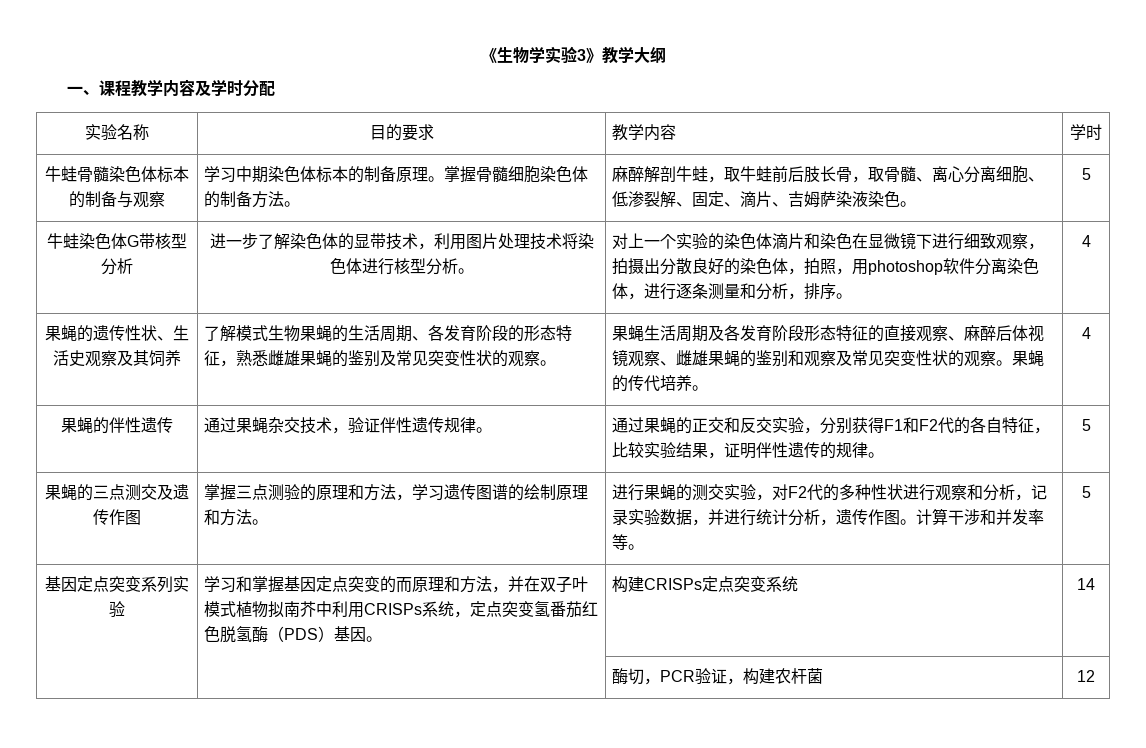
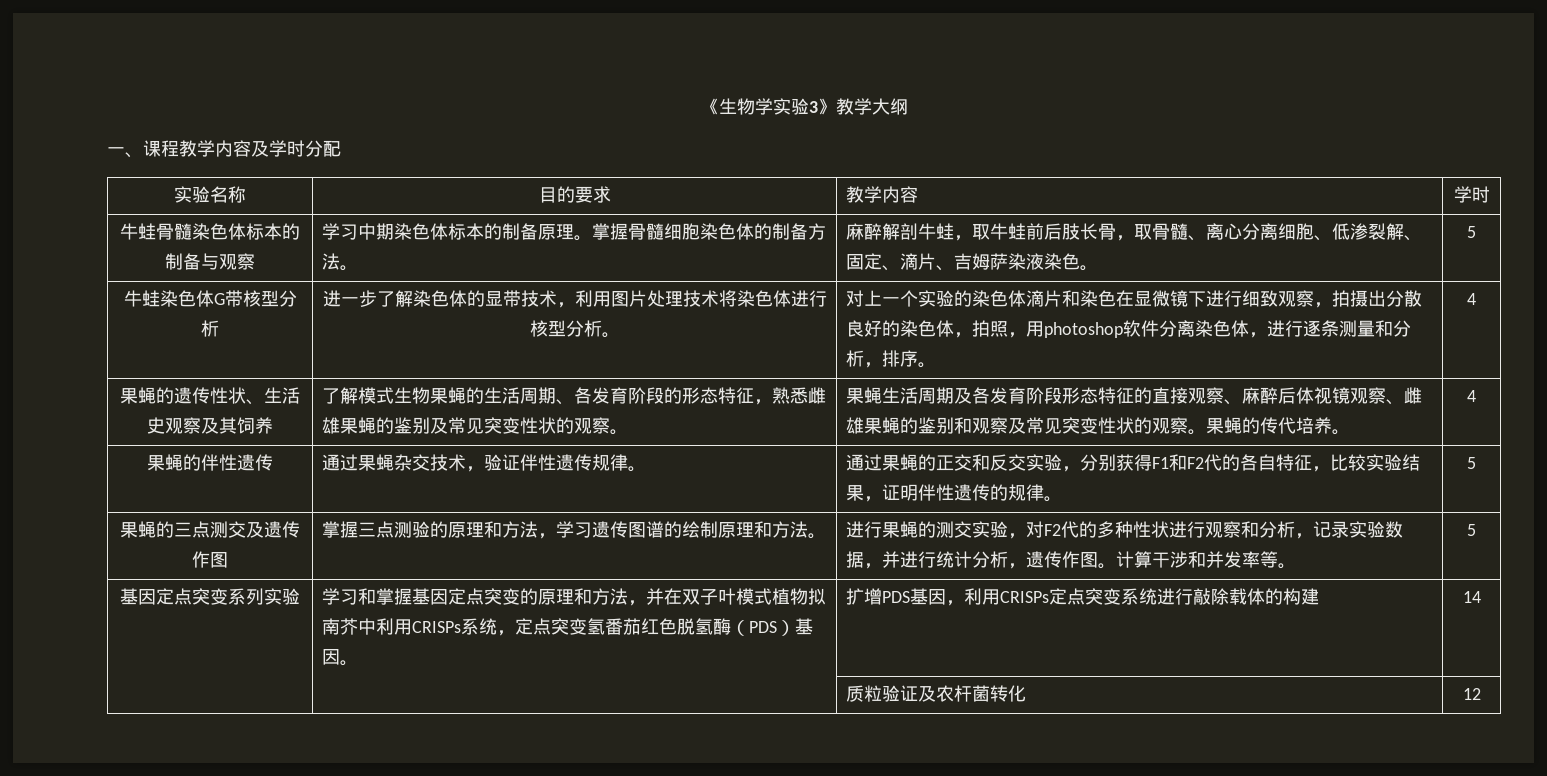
[395,577,412,593] 而 -> (538, 596) none
[611,576,644,593] 构建 -> [845,588,1000,606] 扩增PDS基因，利用
[1077,578,1095,590] [611,668,775,685] | 14 // | | 酶切，PCR验证，构建 -> [1156,588,1319,605] [1462,591,1481,603] [845,685,936,702] 进行敲除载体的构建 | 14 // | | 质粒验证及
(823, 676) none -> [989,685,1026,702] 转化

